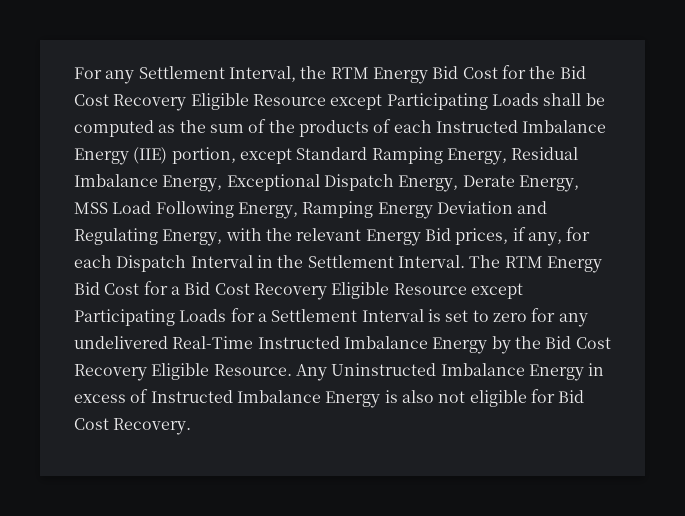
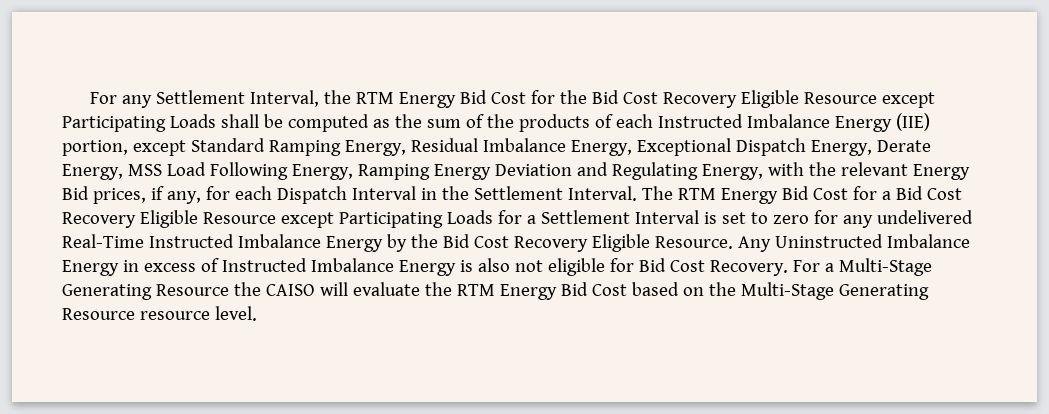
(192, 426) none -> [792,258,932,276] [62,282,929,300] [62,306,257,321] For a Multi-Stage Generating Resource the CAISO will evaluate the RTM Energy Bid Cost based on the Multi-Stage Generating Resource resource level.

